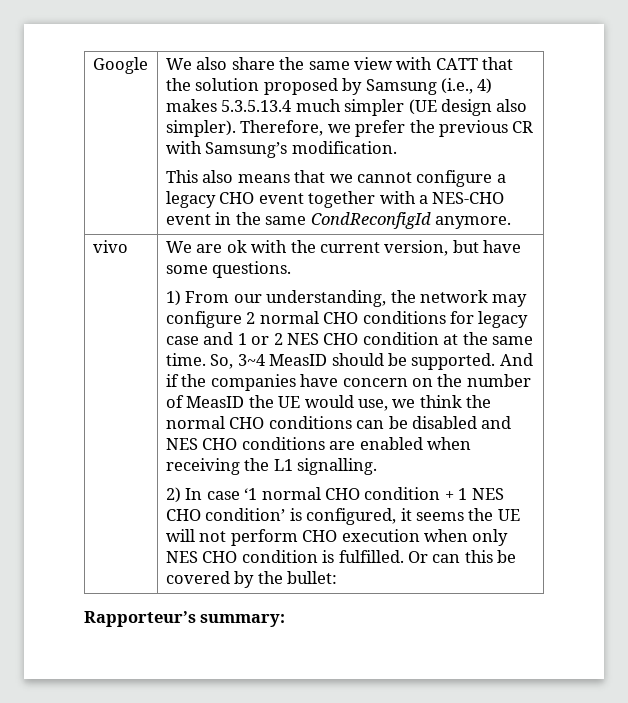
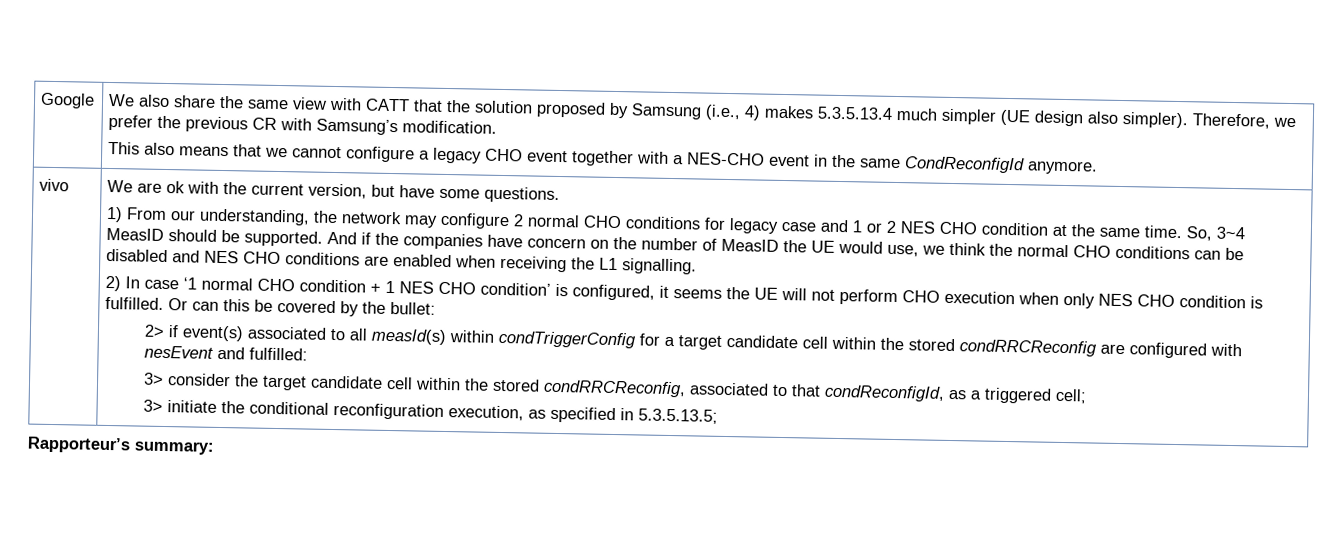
(338, 577) none -> [143,324,1242,359] [143,345,308,361] [143,372,1087,404] [142,399,718,424] // 2> if event(s) associated to all measId(s) within condTriggerConfig for a target candidate cell within the stored condRRCReconfig are configured with nesEvent and fulfilled: // 3> consider the target candidate cell within the stored condRRCReconfig, associated to that condReconfigId, as a triggered cell; // 3> initiate the conditional reconfiguration execution, as specified in 5.3.5.13.5;

